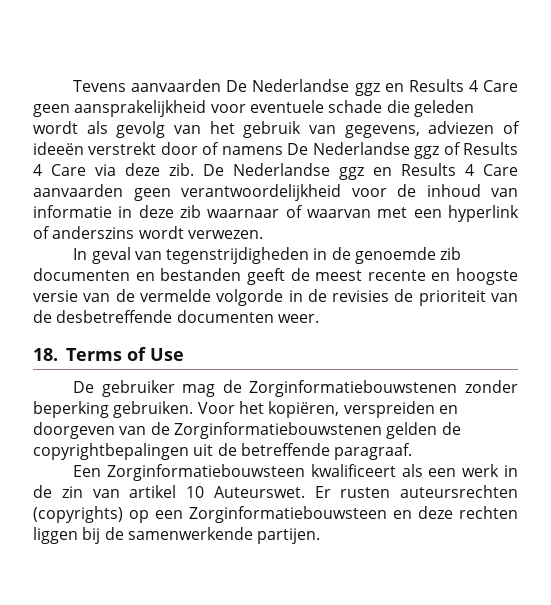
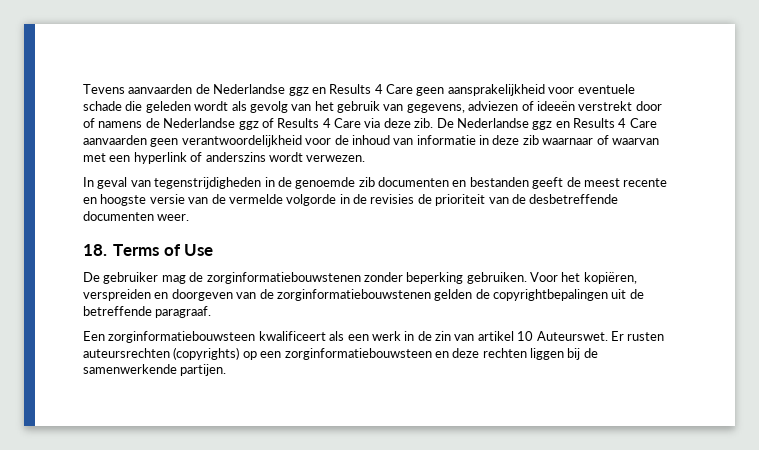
[226,80,248,92] De -> [195,84,210,94] de
[287,143,309,155] De -> [145,118,160,128] de
[249,380,458,397] Zorginformatiebouwstenen -> [206,272,361,284] zorginformatiebouwstenen
[173,422,382,439] Zorginformatiebouwstenen -> [276,289,431,301] zorginformatiebouwstenen
[106,464,305,481] Zorginformatiebouwsteen -> [108,331,256,343] zorginformatiebouwsteen
[189,506,387,523] Zorginformatiebouwsteen -> [284,348,432,360] zorginformatiebouwsteen

